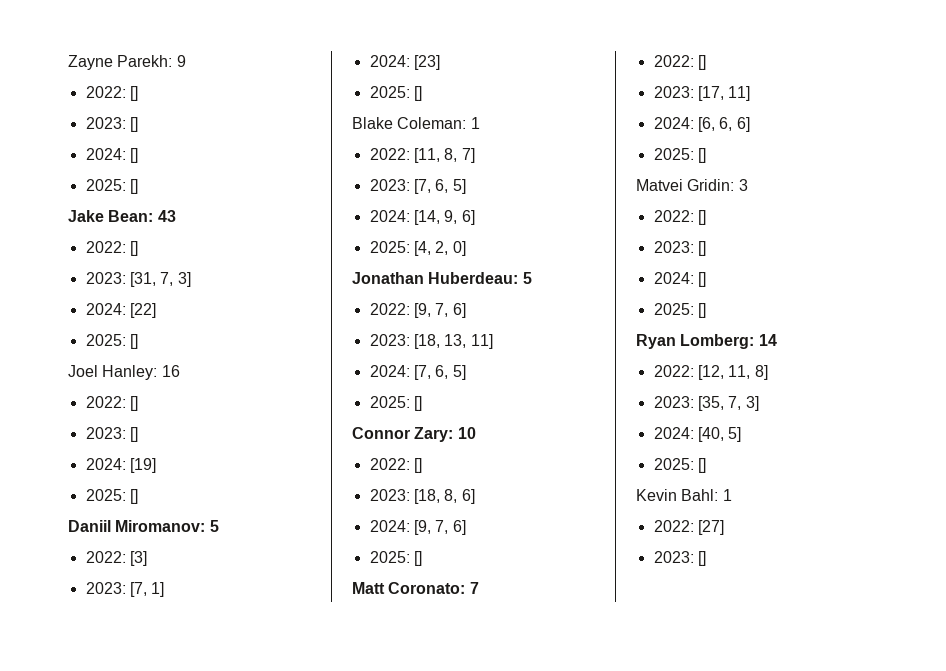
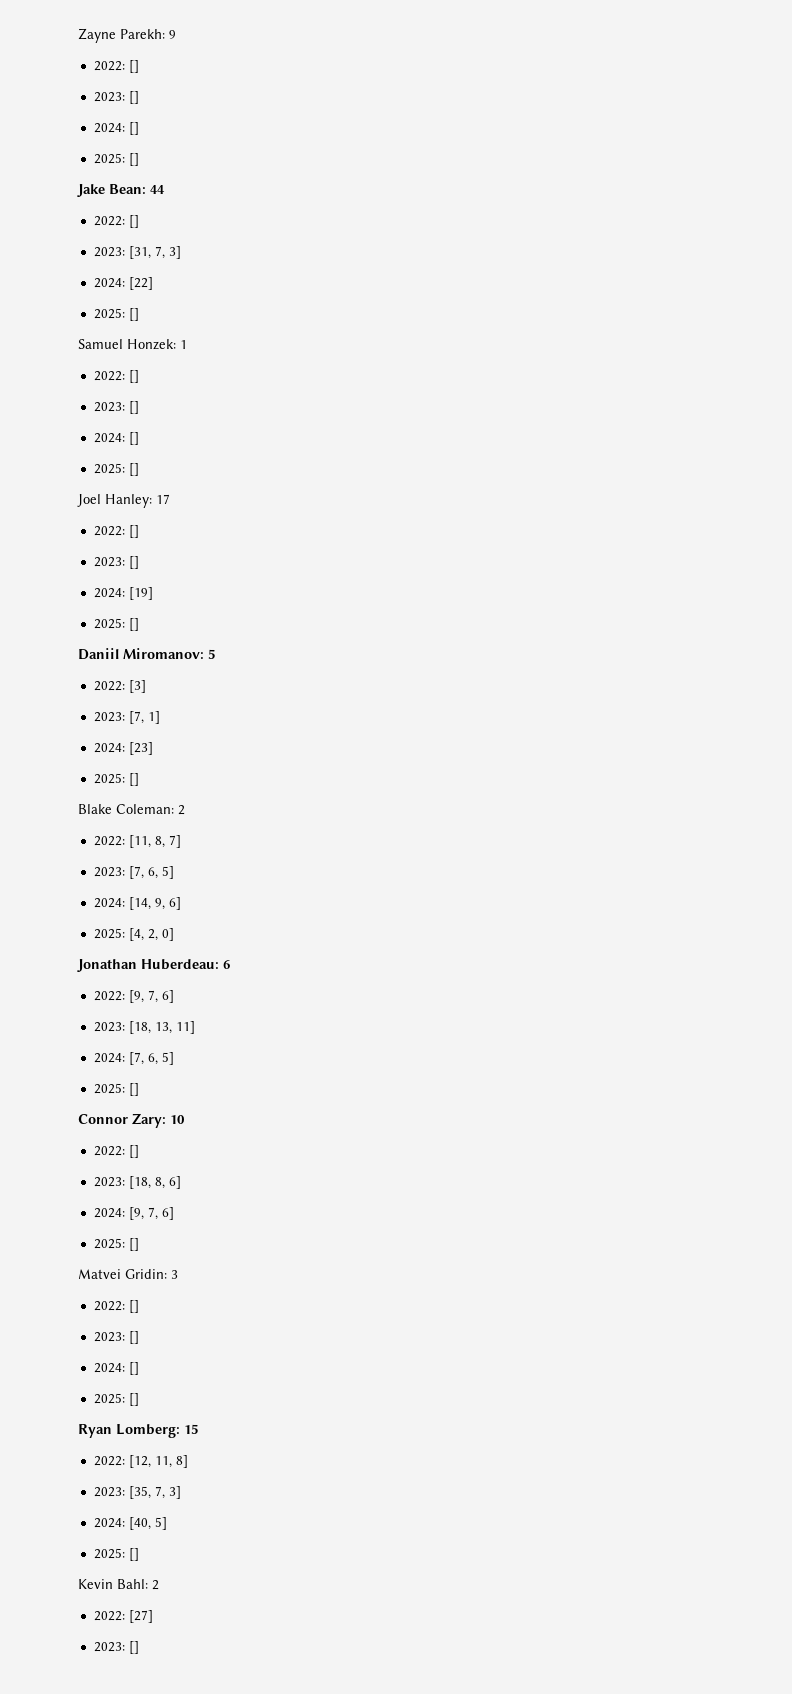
[157,210,176,222] 43 -> [150,185,165,194] 44
(138, 341) none -> [78,339,187,350] [93,370,139,383] [93,401,139,414] [93,432,139,445] [93,463,139,476] // Samuel Honzek: 1 // 2022: [] // 2023: [] // 2024: [] // 2025: []
[161,365,180,377] 16 -> [156,494,170,504] 17
[470,117,480,129] 1 -> [178,805,185,815] 2
[522,272,532,284] 5 -> [223,960,230,969] 6
[352,582,479,594] [653,55,706,70] [653,86,751,101] [653,117,750,132] [653,148,706,163] // Matt Coronato: 7 // 2022: [] // 2023: [17, 11] // 2024: [6, 6, 6] // 2025: [] -> (139, 1244) none
[758,334,777,346] 14 -> [184,1424,198,1434] 15
[722,489,732,501] 1 -> [152,1580,159,1590] 2

